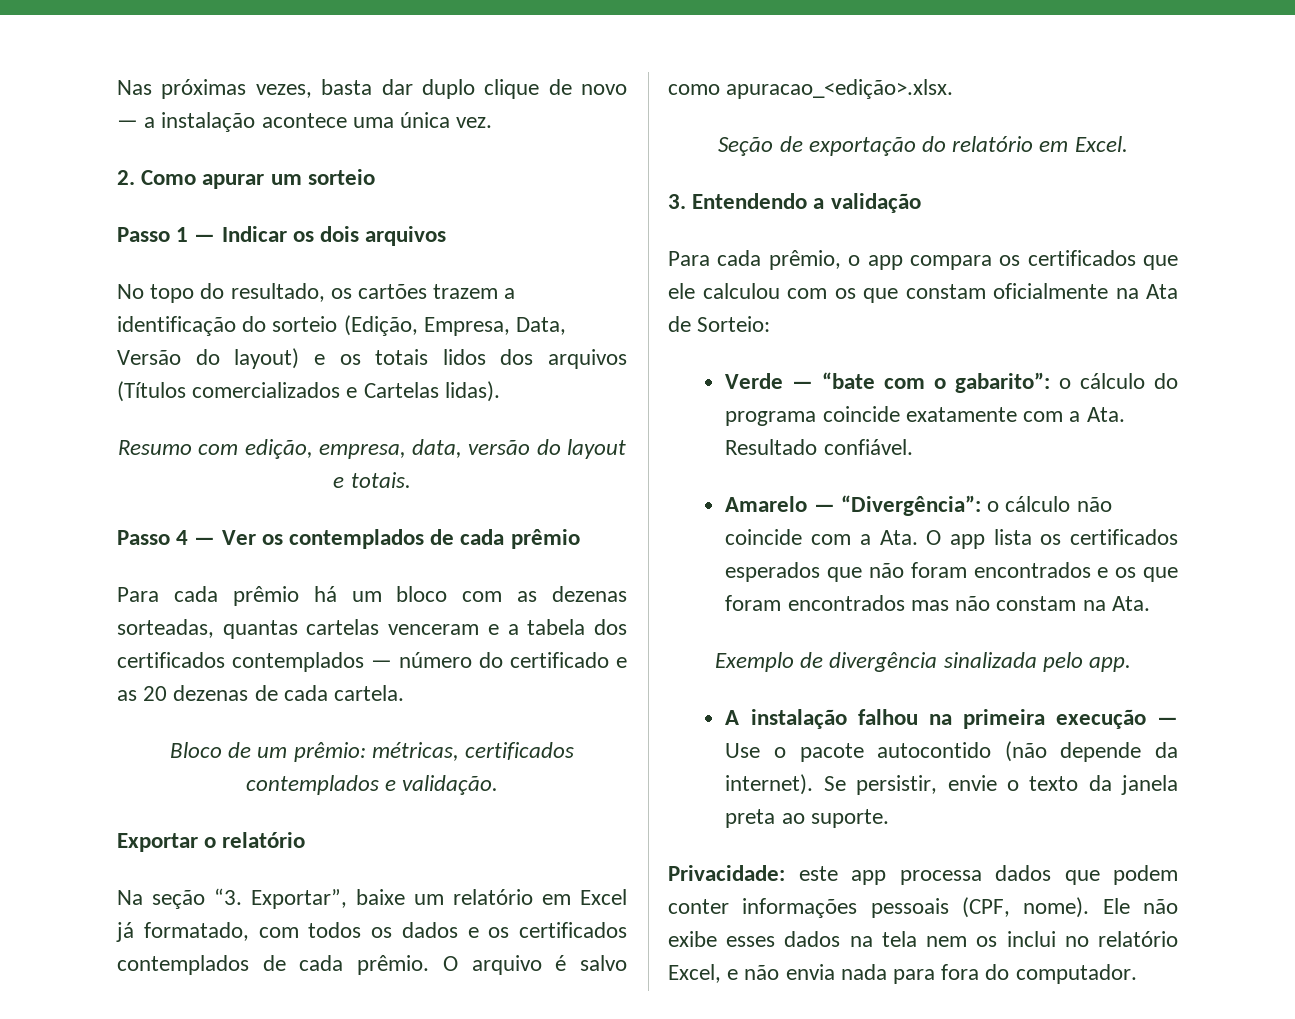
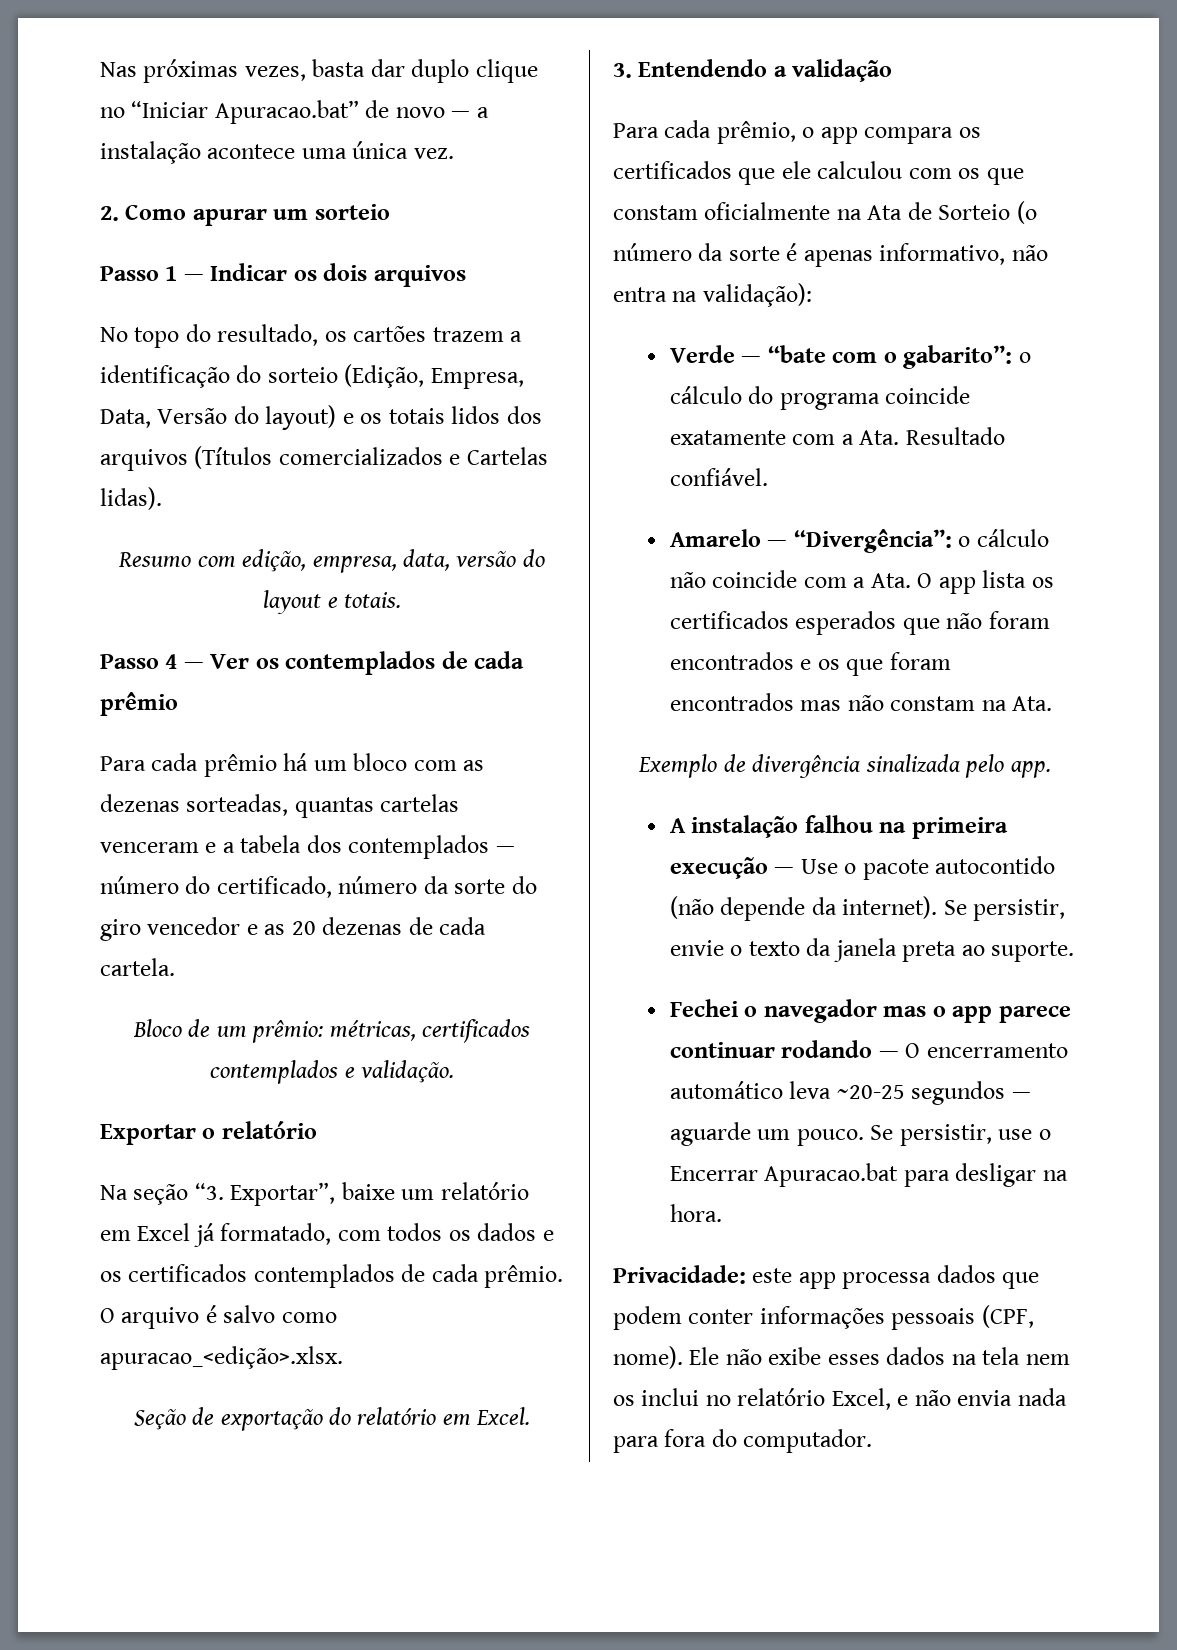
(540, 89) none -> [100,100,359,124] no “Iniciar Apuracao.bat”
[117,652,225,668] certificados -> (342, 844) none
[510,652,609,668] certificado -> [216,876,537,898] [100,917,241,941] certificado, número da sorte do giro vencedor
[697,316,771,332] Sorteio: -> [938,201,1037,224] [613,243,1048,267] [613,283,812,307] Sorteio (o número da sorte é apenas informativo, não entra na validação):
(889, 818) none -> [669,999,1071,1023] [669,1040,1068,1058] [669,1081,1031,1105] [669,1122,1051,1146] [669,1163,1068,1187] [669,1204,722,1222] // Fechei o navegador mas o app parece continuar rodando — O encerramento automático leva ~20-25 segundos — aguarde um pouco. Se persistir, use o Encerrar Apuracao.bat para desligar na hora.

